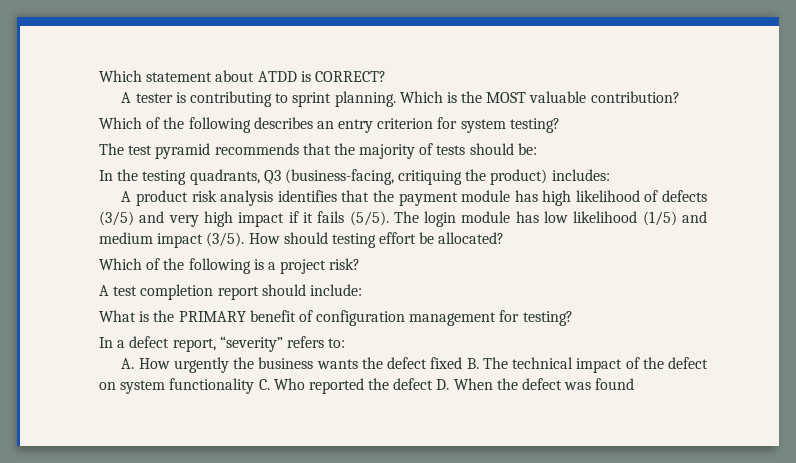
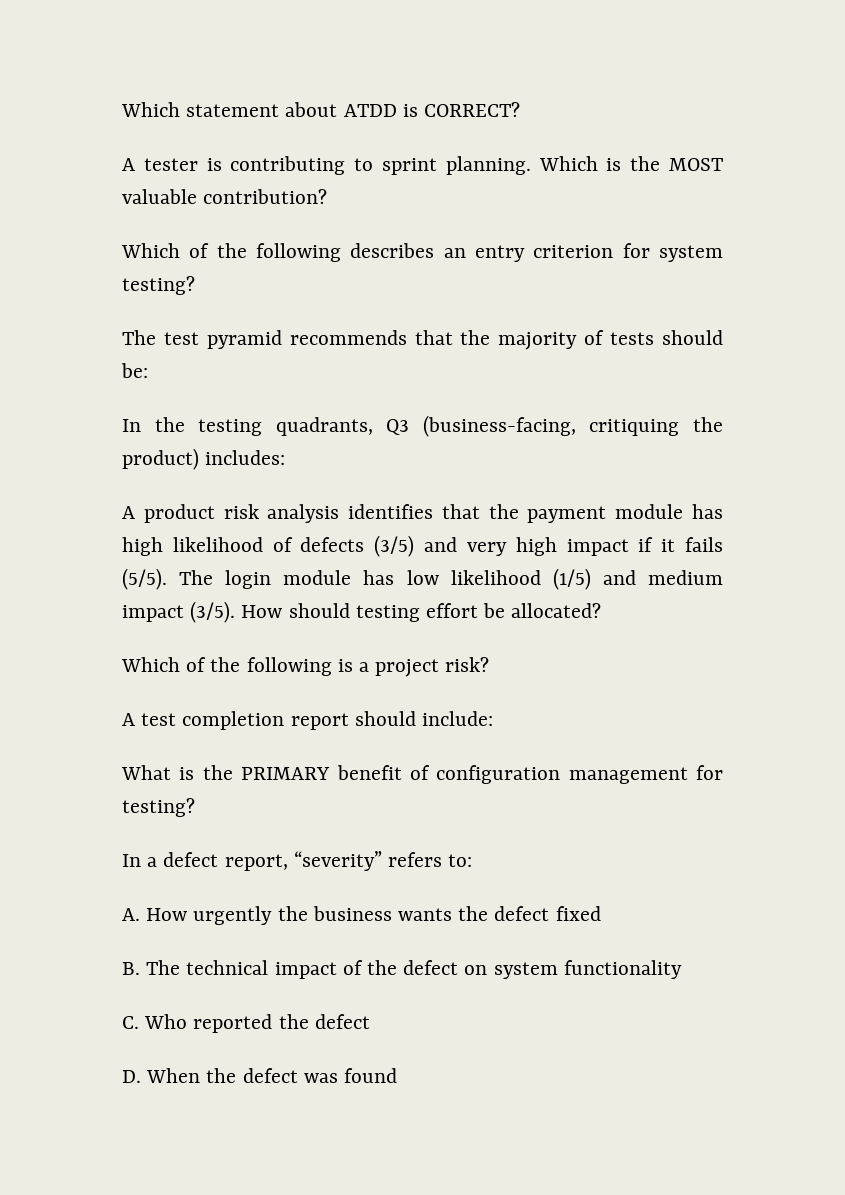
(463, 363) none -> (601, 913) //
(255, 386) none -> (682, 969) //
(434, 384) none -> (370, 1021) //

